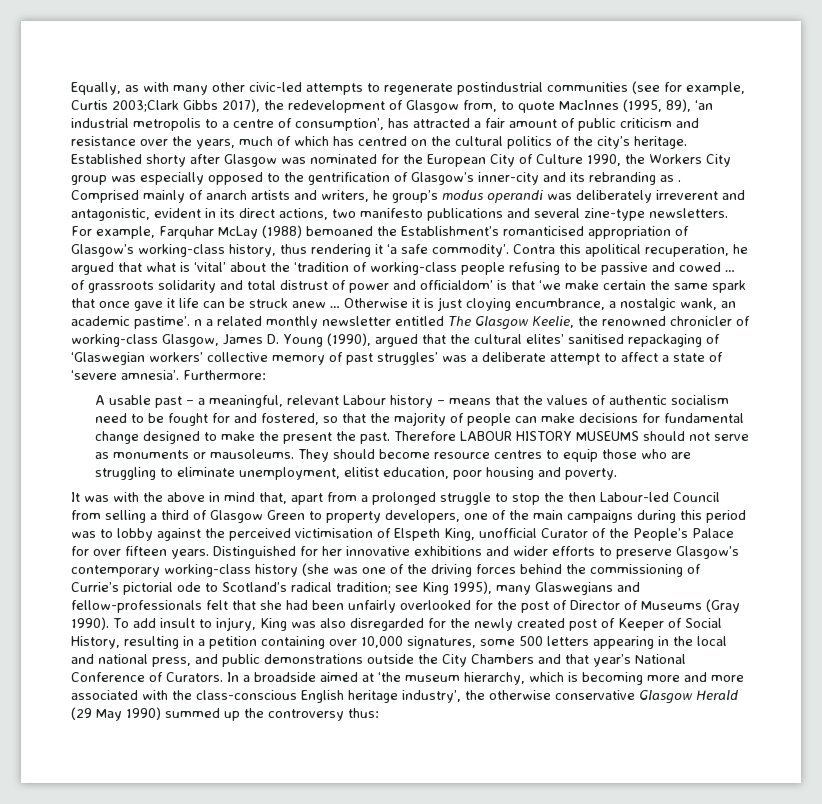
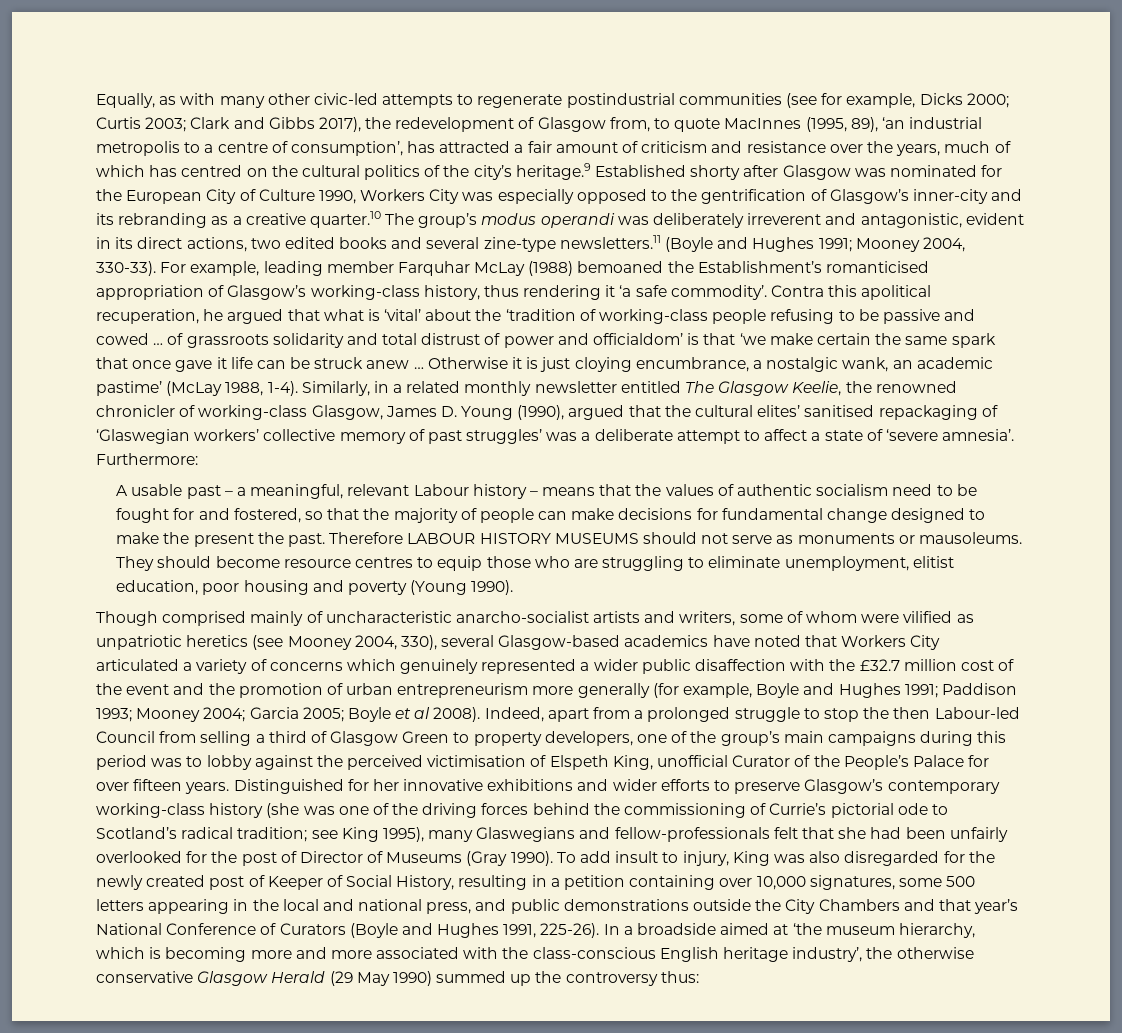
[71,100,179,112] Curtis 2003;Clark -> [919,93,1009,108] [96,117,265,132] Dicks 2000; Curtis 2003; Clark and
[578,118,616,131] public -> (639, 147) none
[634,136,687,149] heritage. -> [515,163,591,180] heritage.9
[625,154,731,167] [71,175,107,185] the Workers City group -> [360,189,460,204] Workers City
[678,180,681,182] [71,190,388,203] . Comprised mainly of anarch artists and writers, he -> [232,211,415,228] a creative quarter.10 The
[360,208,503,221] manifesto publications -> [284,237,388,249] edited books
[649,208,728,218] [71,226,155,239] newsletters. For example, -> [559,235,965,252] [96,261,394,276] newsletters.11 (Boyle and Hughes 1991; Mooney 2004, 330-33). For example, leading member
[134,316,202,329] pastime’. n -> [96,381,389,396] pastime’ (McLay 1988, 1-4). Similarly, in
[564,468,617,480] [71,492,287,504] poverty. // It was with the above in mind that, -> [347,580,514,595] [96,611,974,626] [96,635,941,650] [96,659,1015,674] [96,683,1017,698] [96,707,544,722] poverty (Young 1990). // Though comprised mainly of uncharacteristic anarcho-socialist artists and writers, some of whom were vilified as unpatriotic heretics (see Mooney 2004, 330), several Glasgow-based academics have noted that Workers City articulated a variety of concerns which genuinely represented a wider public disaffection with the £32.7 million cost of the event and the promotion of urban entrepreneurism more generally (for example, Boyle and Hughes 1991; Paddison 1993; Mooney 2004; Garcia 2005; Boyle et al 2008). Indeed,
(529, 515) none -> [720,731,780,746] group’s
[166,672,223,682] Curators. -> [279,923,600,938] Curators (Boyle and Hughes 1991, 225-26).

